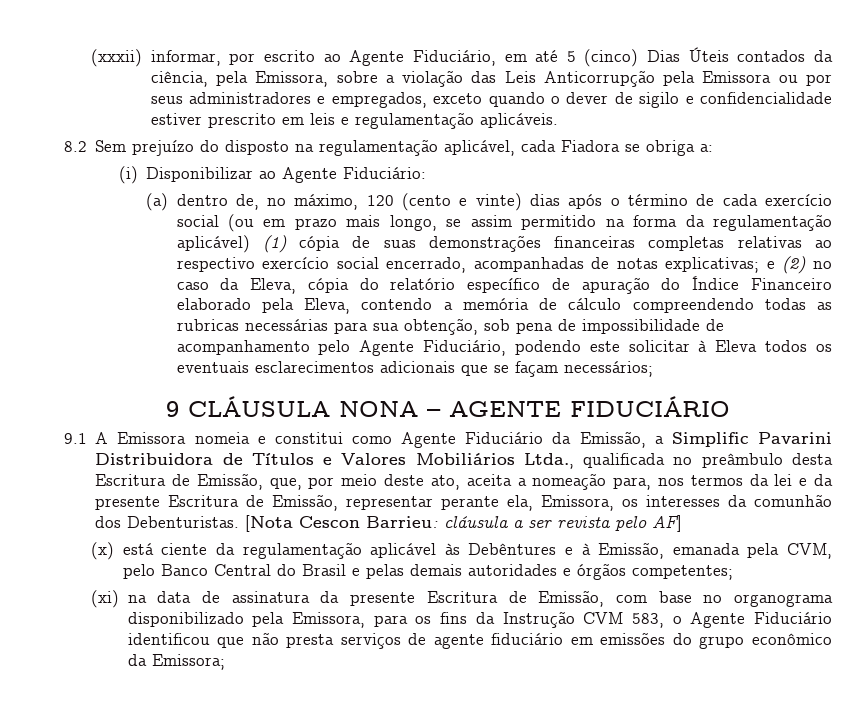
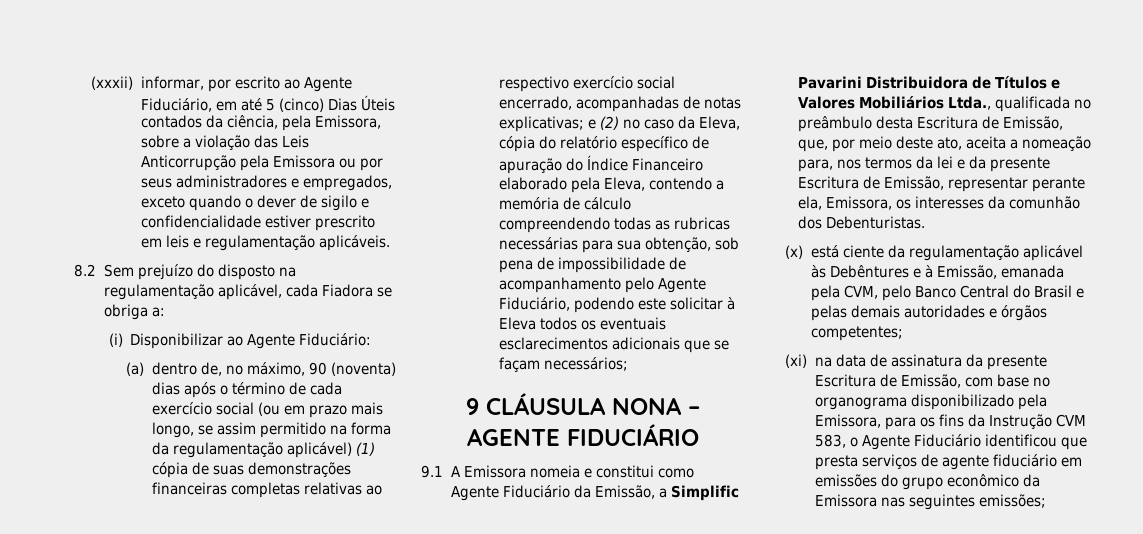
[366,193,522,211] 120 (cento e vinte) -> [308,362,396,376] 90 (noventa)
[245,515,683,532] [Nota Cescon Barrieu: cláusula a ser revista pelo AF] -> (925, 222) none
[251,632,279,645] não -> (1088, 443) none
[151,654,225,670] Emissora; -> [814,494,1047,510] Emissora nas seguintes emissões;

